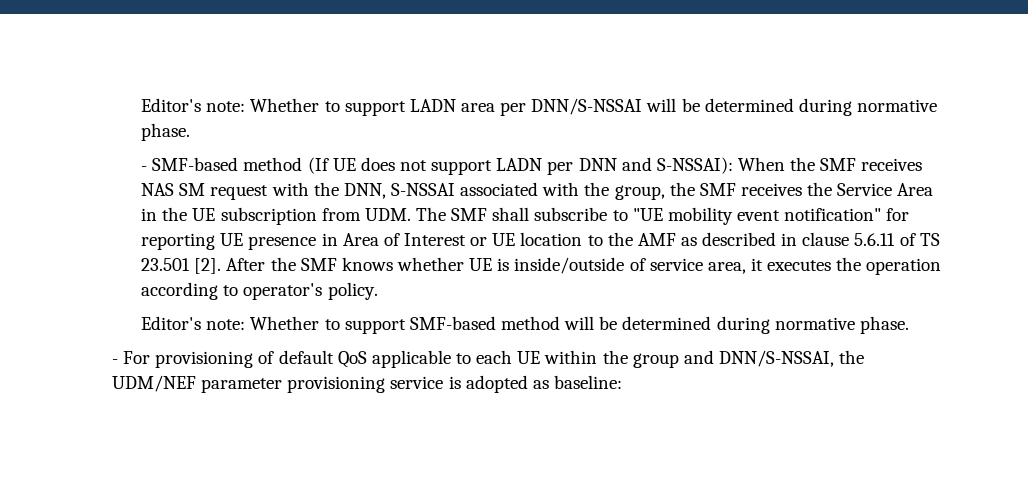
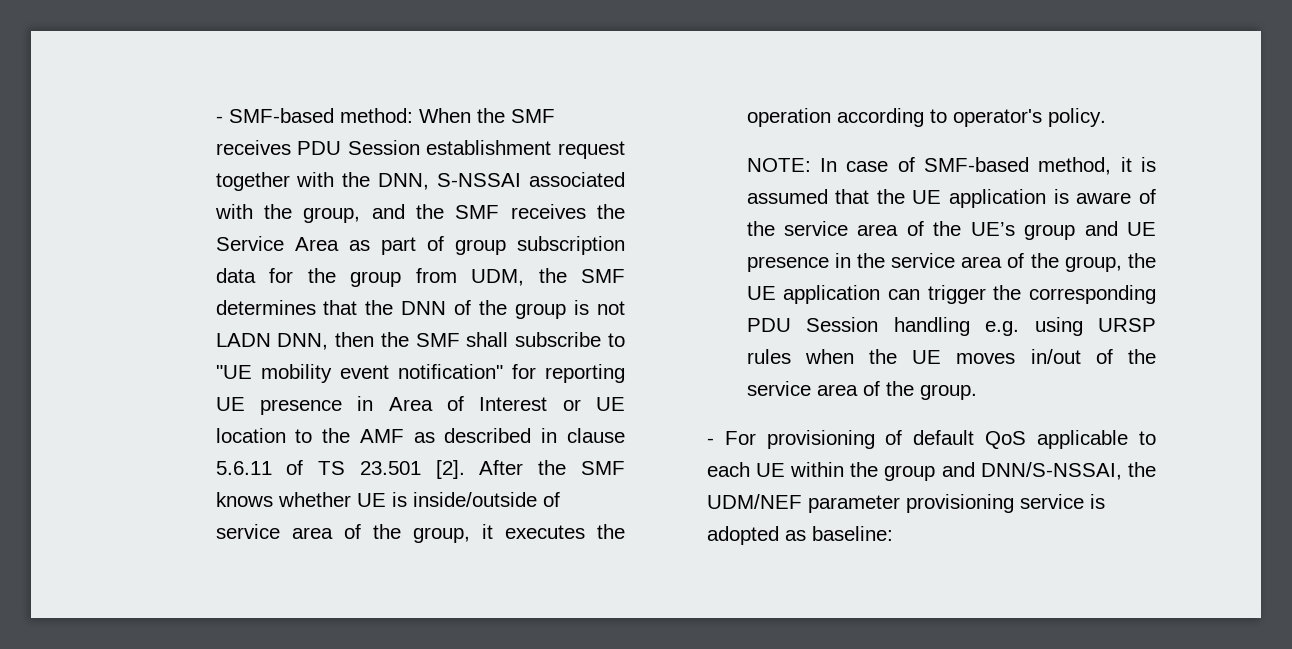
[141,98,937,116] [141,123,191,141] [141,157,923,175] [141,183,269,200] Editor's note: Whether to support LADN area per DNN/S-NSSAI will be determined during normative phase. // - SMF-based method (If UE does not support LADN per DNN and S-NSSAI): When the SMF receives NAS SM request -> [215,108,555,123] [215,140,625,159] [215,172,290,191] - SMF-based method: When the SMF receives PDU Session establishment request together
(665, 192) none -> [371,204,405,219] and
[141,207,446,225] in the UE subscription from UDM. The -> [348,236,625,255] [215,268,626,287] [215,300,625,319] [215,332,409,350] as part of group subscription data for the group from UDM, the SMF determines that the DNN of the group is not LADN DNN, then the
[707,262,746,274] area, -> [291,524,470,543] area of the group,
[141,316,909,334] Editor's note: Whether to support SMF-based method will be determined during normative phase. -> [746,157,1156,175] [746,189,1156,208] [746,221,1156,240] [746,253,1156,272] [746,285,1156,304] [746,317,1156,336] [746,349,1156,364] [746,381,977,400] NOTE: In case of SMF-based method, it is assumed that the UE application is aware of the service area of the UE’s group and UE presence in the service area of the group, the UE application can trigger the corresponding PDU Session handling e.g. using URSP rules when the UE moves in/out of the service area of the group.

